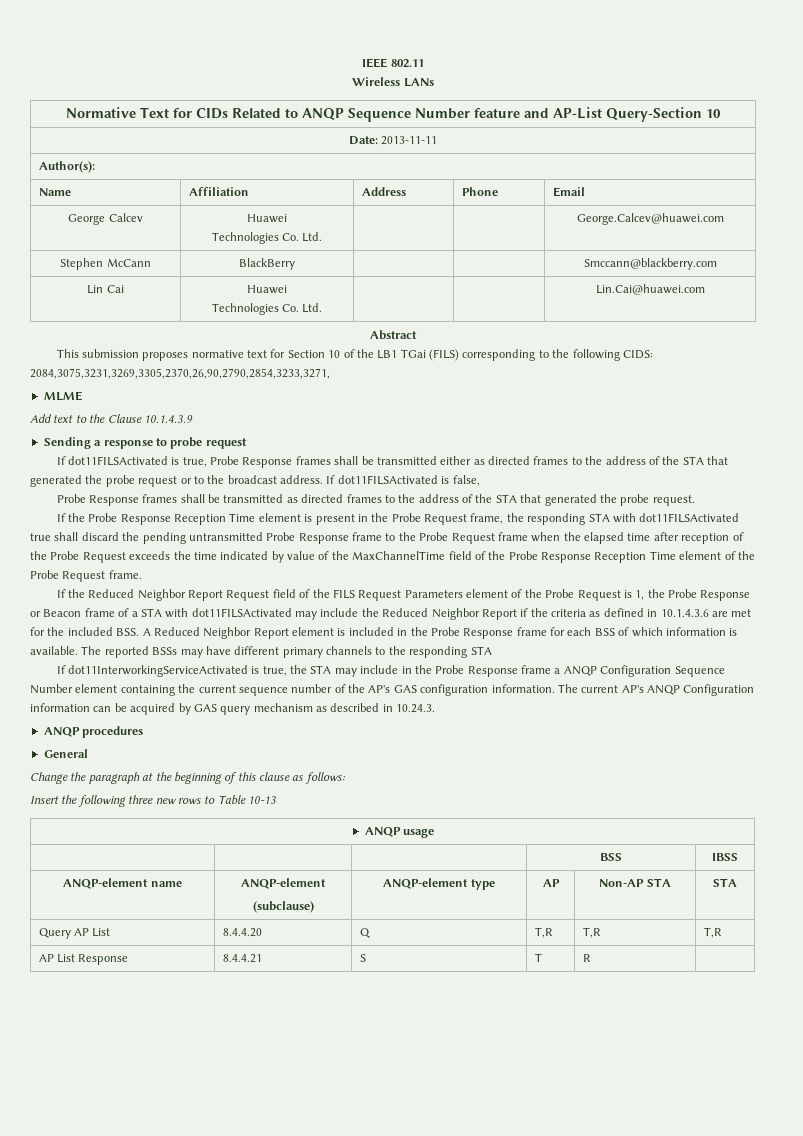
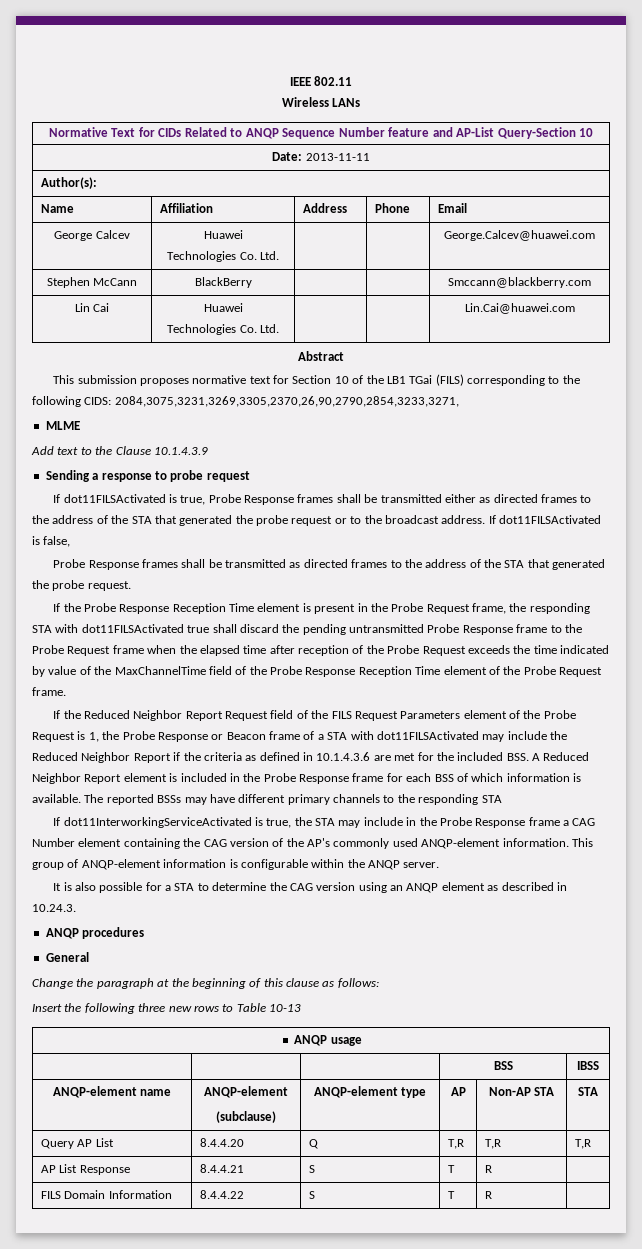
[563,665,725,677] ANQP Configuration Sequence -> [572,818,596,826] CAG
[198,684,755,696] [30,703,313,715] current sequence number of the AP's GAS configuration information. The current AP's ANQP Configuration information can be acquired by GAS query mechanism -> [203,838,593,849] [32,859,440,870] [53,882,485,893] CAG version of the AP's commonly used ANQP-element information. This group of ANQP-element information is configurable within the ANQP server. // It is also possible for a STA to determine the CAG version using an ANQP element
(591, 958) none -> [40,1190,172,1199] [199,1190,244,1199] [308,1191,315,1199] [447,1191,455,1199] [484,1191,492,1199] // FILS Domain Information | 8.4.4.22 | S | T | R |

